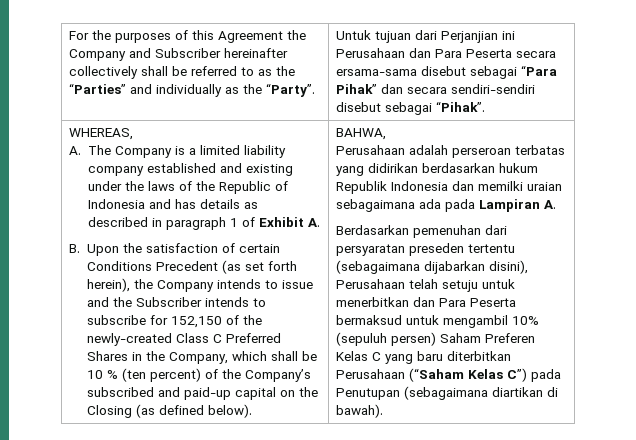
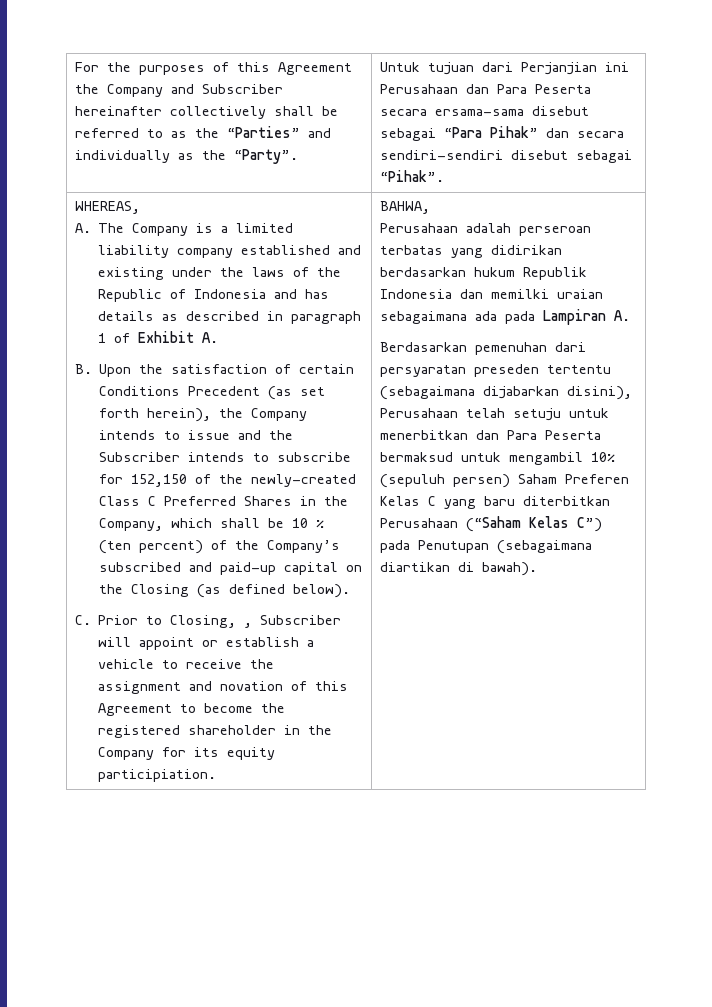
(252, 411) none -> [74,615,342,628] [98,637,315,650] [98,659,275,669] [98,681,349,694] [98,703,286,716] [98,725,333,738] [98,747,276,760] [98,769,217,782] // C. Prior to Closing, , Subscriber will appoint or establish a vehicle to receive the assignment and novation of this Agreement to become the registered shareholder in the Company for its equity participiation.

